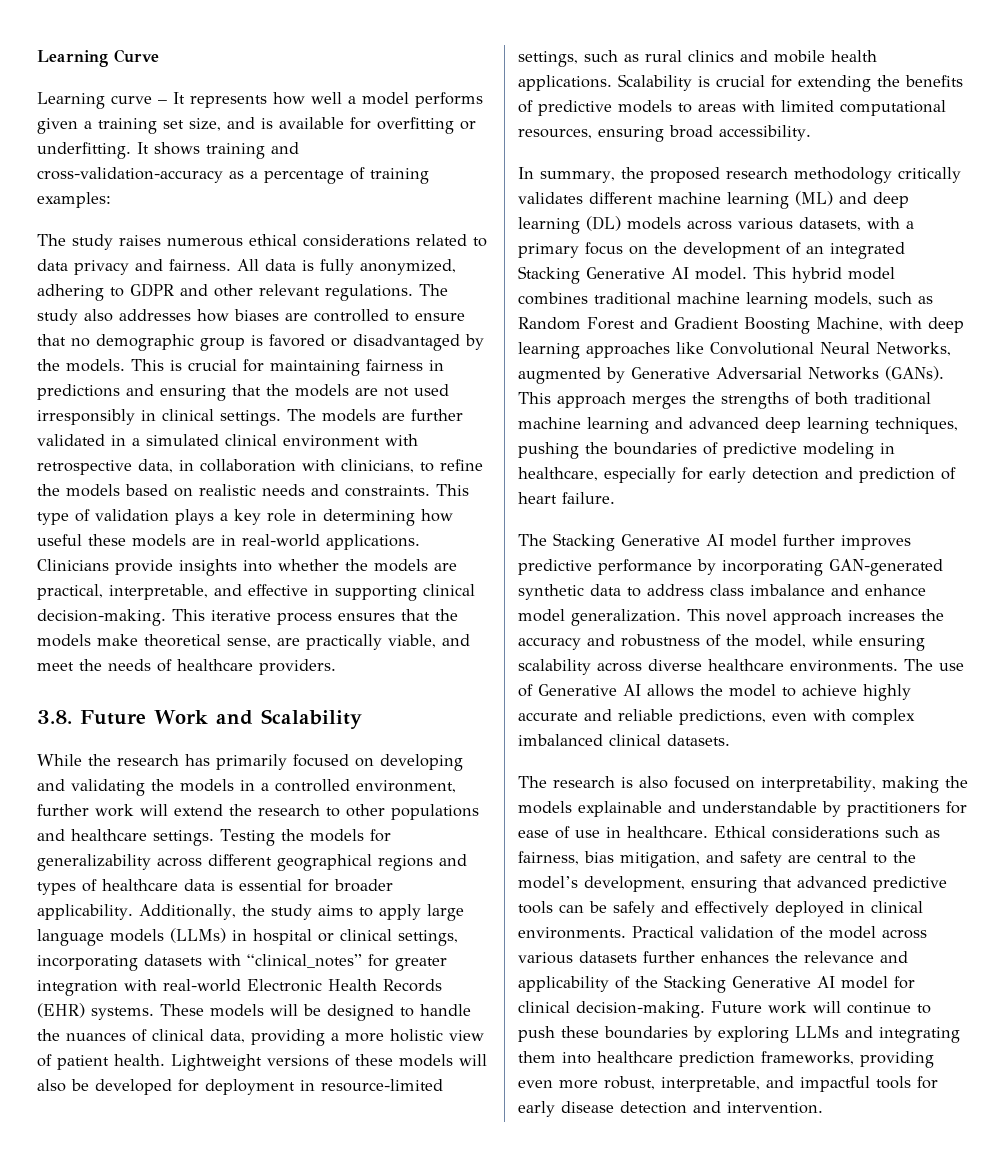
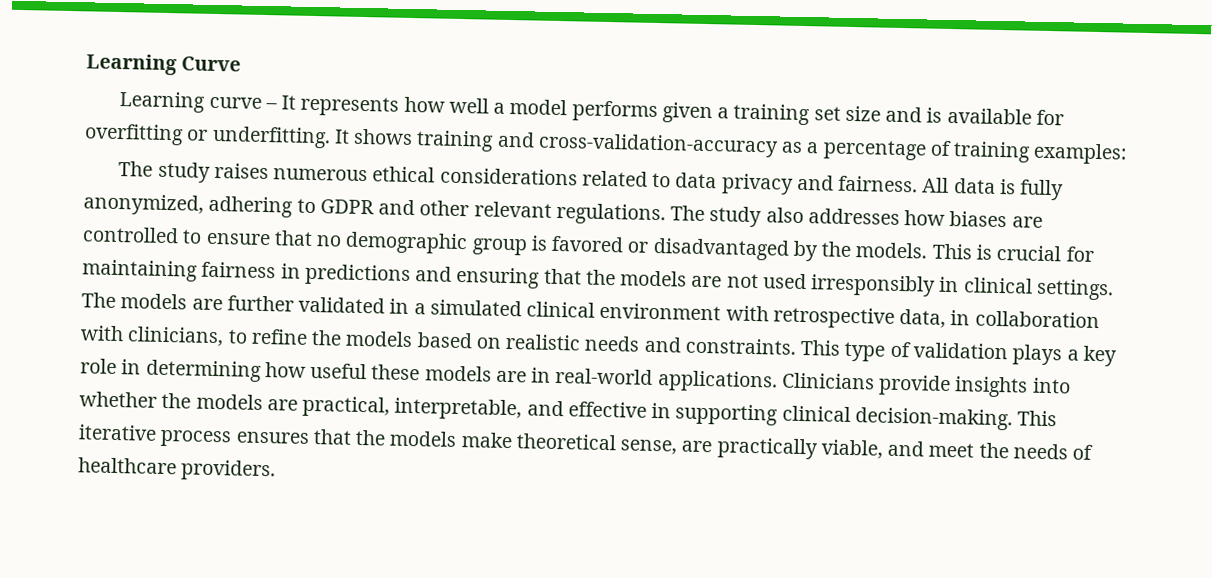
[189,118,221,131] size, -> [844,105,881,122] size
[37,709,362,729] [37,754,463,771] [37,779,456,796] [37,804,479,820] [37,829,391,846] [37,854,467,871] [37,879,393,895] [37,904,464,921] [37,928,458,946] [37,954,447,971] [37,979,442,996] [37,1003,471,1021] [37,1029,484,1046] [37,1054,487,1071] [37,1079,443,1095] [518,50,877,67] [518,74,963,92] [518,100,946,116] [518,125,811,142] [518,167,961,184] [518,191,909,209] [518,216,914,234] [518,242,905,259] [518,266,895,284] [518,292,933,309] [518,317,964,334] [518,342,951,359] [518,366,944,384] [518,392,931,409] [518,417,958,434] [518,442,895,459] [518,467,956,483] [518,492,615,504] [518,533,911,551] [518,559,943,576] [518,584,926,600] [518,609,944,626] [518,634,925,651] [518,659,964,675] [518,684,911,701] [518,709,915,725] [518,734,730,746] [518,776,968,793] [518,801,967,817] [518,826,940,839] [518,851,916,868] [518,876,947,893] [518,901,923,917] [518,926,927,939] [518,951,908,964] [518,975,915,993] [518,1001,931,1018] [518,1026,960,1043] [518,1051,934,1068] [518,1076,938,1092] [518,1101,823,1117] // 3.8. Future Work and Scalability // While the research has primarily focused on developing and validating the models in a controlled environment, further work will extend the research to other populations and healthcare settings. Testing the models for generalizability across different geographical regions and types of healthcare data is essential for broader applicability. Additionally, the study aims to apply large language models (LLMs) in hospital or clinical settings, incorporating datasets with “clinical_notes” for greater integration with real-world Electronic Health Records (EHR) systems. These models will be designed to handle the nuances of clinical data, providing a more holistic view of patient health. Lightweight versions of these models will also be developed for deployment in resource-limited settings, such as rural clinics and mobile health applications. Scalability is crucial for extending the benefits of predictive models to areas with limited computational resources, ensuring broad accessibility. // In summary, the proposed research methodology critically validates different machine learning (ML) and deep learning (DL) models across various datasets, with a primary focus on the development of an integrated Stacking Generative AI model. This hybrid model combines traditional machine learning models, such as Random Forest and Gradient Boosting Machine, with deep learning approaches like Convolutional Neural Networks, augmented by Generative Adversarial Networks (GANs). This approach merges the strengths of both traditional machine learning and advanced deep learning techniques, pushing the boundaries of predictive modeling in healthcare, especially for early detection and prediction of heart failure. // The Stacking Generative AI model further improves predictive performance by incorporating GAN-generated synthetic data to address class imbalance and enhance model generalization. This novel approach increases the accuracy and robustness of the model, while ensuring scalability across diverse healthcare environments. The use of Generative AI allows the model to achieve highly accurate and reliable predictions, even with complex imbalanced clinical datasets. // The research is also focused on interpretability, making the models explainable and understandable by practitioners for ease of use in healthcare. Ethical considerations such as fairness, bias mitigation, and safety are central to the model’s development, ensuring that advanced predictive tools can be safely and effectively deployed in clinical environments. Practical validation of the model across various datasets further enhances the relevance and applicability of the Stacking Generative AI model for clinical decision-making. Future work will continue to push these boundaries by exploring LLMs and integrating them into healthcare prediction frameworks, providing even more robust, interpretable, and impactful tools for early disease detection and intervention. -> (277, 470) none

